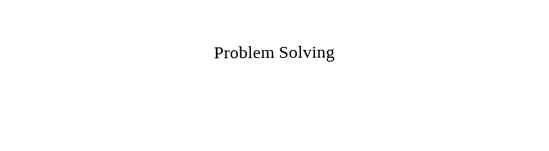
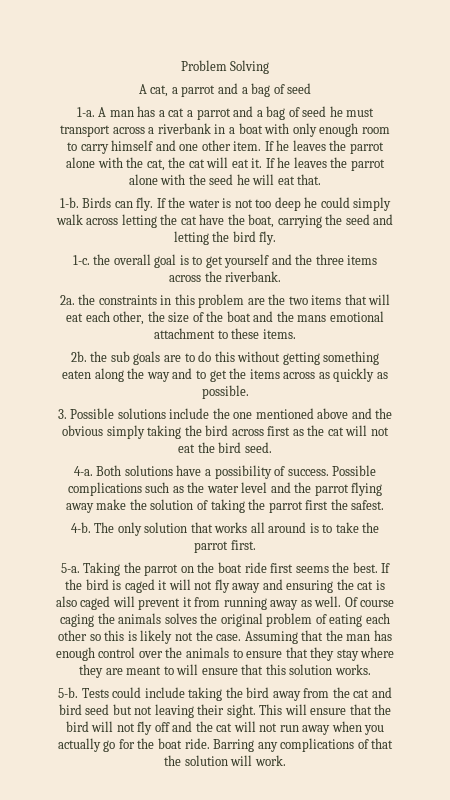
(336, 53) none -> [138,83,312,97] [76,106,375,120] [60,123,390,137] [67,140,384,154] [66,157,385,171] [128,174,322,185] [59,197,392,211] [55,214,394,228] [173,231,277,245] [72,254,378,268] [168,271,282,282] [59,294,391,308] [66,311,384,325] [154,328,296,339] [70,351,380,365] [62,368,388,382] [201,385,249,399] [57,408,393,419] [62,425,389,439] [178,442,272,453] [73,465,377,479] [67,482,383,496] [65,499,385,513] [70,522,380,536] [194,540,256,553] [60,562,391,576] [65,579,385,593] [55,596,395,610] [60,613,390,627] [58,630,392,644] [55,647,395,661] [79,664,371,678] [58,687,392,701] [58,704,392,718] [65,721,385,735] [57,738,394,752] [164,755,286,766] // A cat, a parrot and a bag of seed // 1-a. A man has a cat a parrot and a bag of seed he must transport across a riverbank in a boat with only enough room to carry himself and one other item. If he leaves the parrot alone with the cat, the cat will eat it. If he leaves the parrot alone with the seed he will eat that. // 1-b. Birds can fly. If the water is not too deep he could simply walk across letting the cat have the boat, carrying the seed and letting the bird fly. // 1-c. the overall goal is to get yourself and the three items across the riverbank. // 2a. the constraints in this problem are the two items that will eat each other, the size of the boat and the mans emotional attachment to these items. // 2b. the sub goals are to do this without getting something eaten along the way and to get the items across as quickly as possible. // 3. Possible solutions include the one mentioned above and the obvious simply taking the bird across first as the cat will not eat the bird seed. // 4-a. Both solutions have a possibility of success. Possible complications such as the water level and the parrot flying away make the solution of taking the parrot first the safest. // 4-b. The only solution that works all around is to take the parrot first. // 5-a. Taking the parrot on the boat ride first seems the best. If the bird is caged it will not fly away and ensuring the cat is also caged will prevent it from running away as well. Of course caging the animals solves the original problem of eating each other so this is likely not the case. Assuming that the man has enough control over the animals to ensure that they stay where they are meant to will ensure that this solution works. // 5-b. Tests could include taking the bird away from the cat and bird seed but not leaving their sight. This will ensure that the bird will not fly off and the cat will not run away when you actually go for the boat ride. Barring any complications of that the solution will work.

